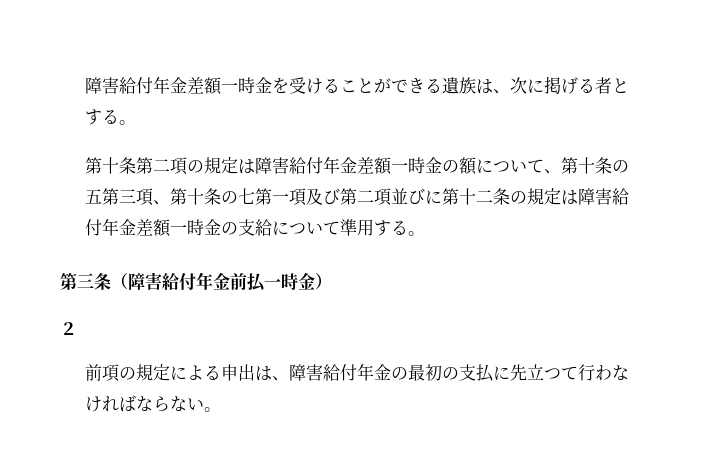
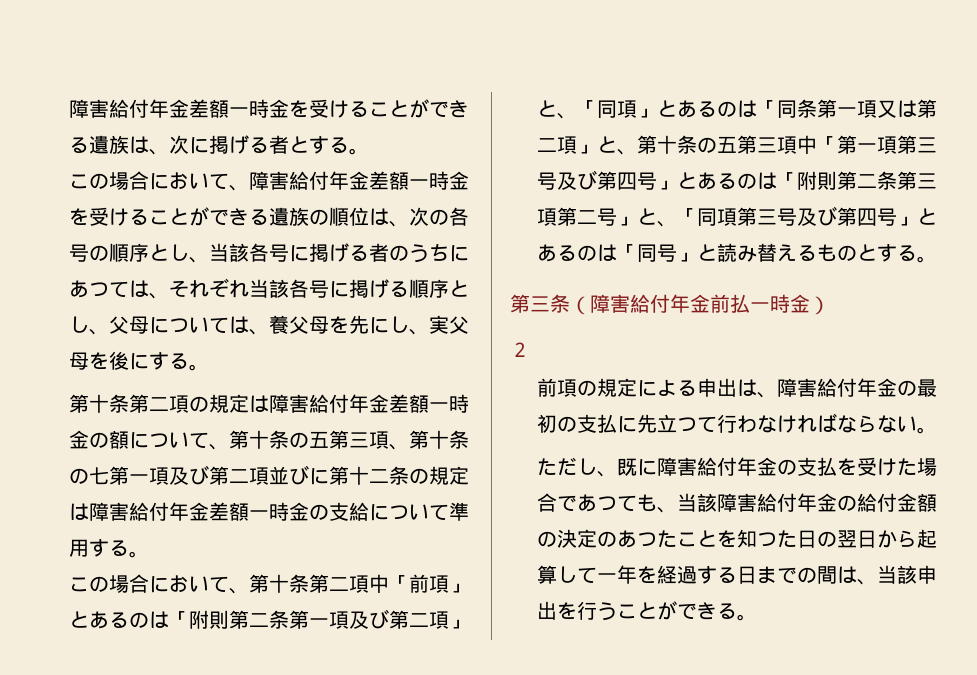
(136, 122) none -> [68,171,469,191] [68,207,469,227] [68,243,469,263] [68,278,469,299] [68,315,469,335] [68,351,209,371] // この場合において、障害給付年金差額一時金を受けることができる遺族の順位は、次の各号の順序とし、当該各号に掲げる者のうちにあつては、それぞれ当該各号に掲げる順序とし、父母については、養父母を先にし、実父母を後にする。
(425, 233) none -> [68,574,469,594] [68,609,469,629] [536,99,937,119] [536,135,937,155] [536,170,937,190] [536,206,937,227] [536,243,937,263] // この場合において、第十条第二項中「前項」とあるのは「附則第二条第一項及び第二項」と、「同項」とあるのは「同条第一項又は第二項」と、第十条の五第三項中「第一項第三号及び第四号」とあるのは「附則第二条第三項第二号」と、「同項第三号及び第四号」とあるのは「同号」と読み替えるものとする。
(221, 409) none -> [536,457,937,477] [536,493,937,513] [536,529,937,548] [536,565,937,585] [536,601,757,621] // ただし、既に障害給付年金の支払を受けた場合であつても、当該障害給付年金の給付金額の決定のあつたことを知つた日の翌日から起算して一年を経過する日までの間は、当該申出を行うことができる。

